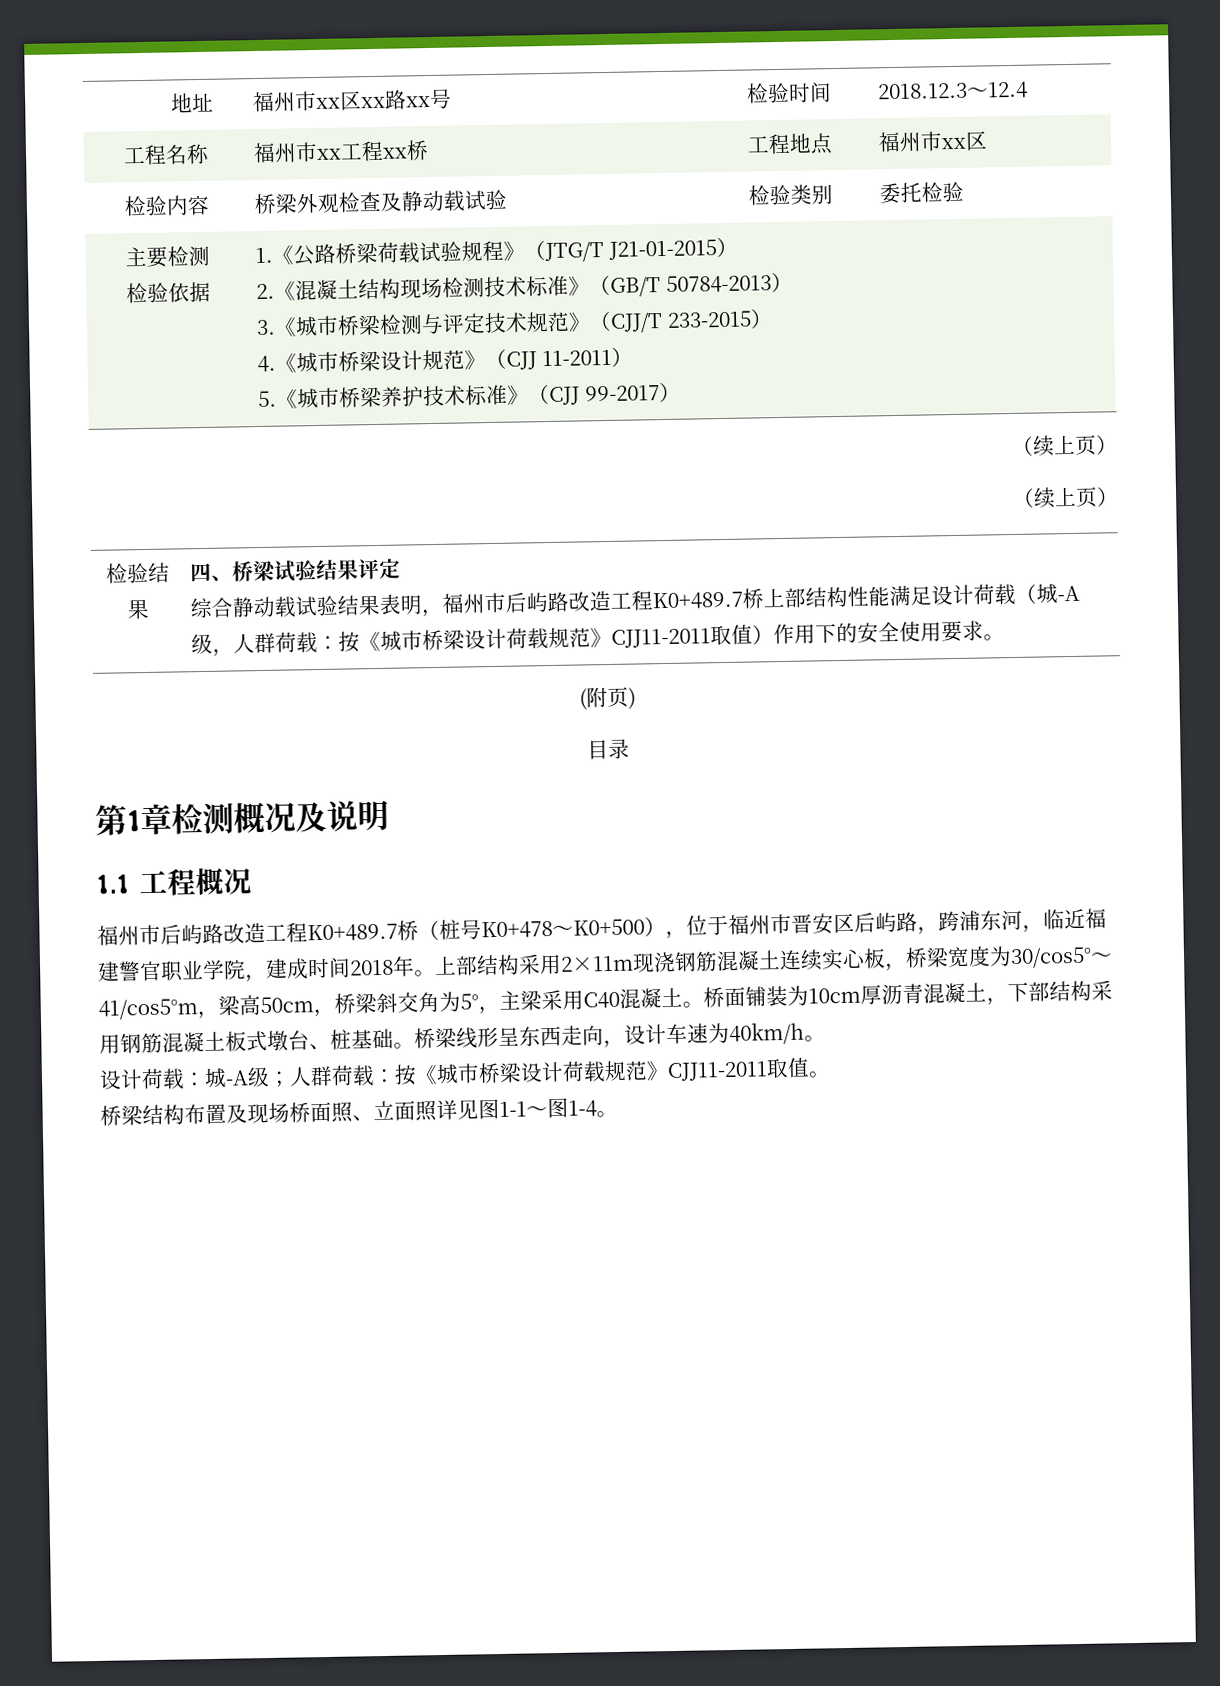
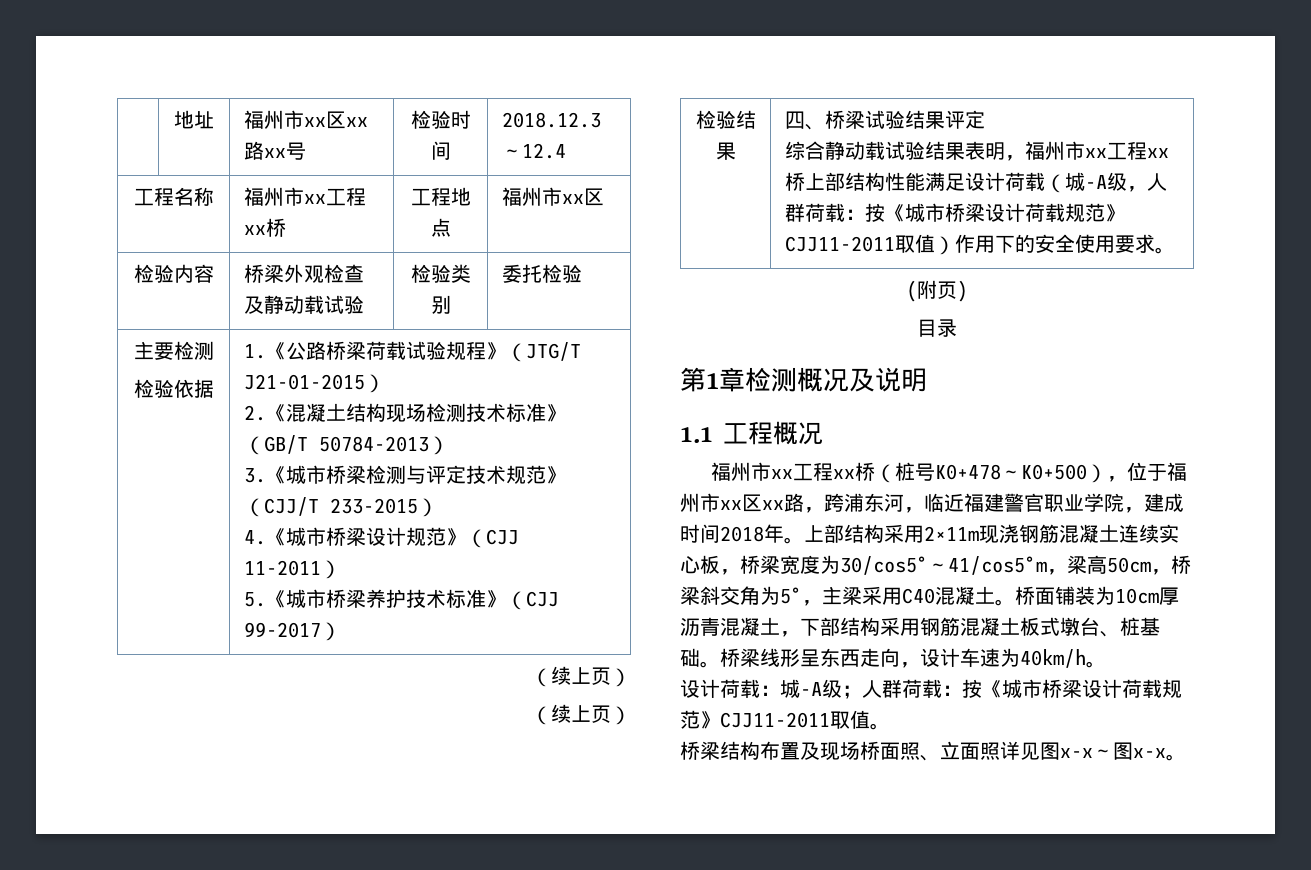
[505,590,744,613] 后屿路改造工程K0+489.7 -> [1085,141,1170,160] xx工程xx
[160,922,398,945] 后屿路改造工程K0+489.7 -> [770,462,855,481] xx工程xx
[791,912,897,935] 晋安区后屿 -> [720,494,784,512] xx区xx
[499,1097,597,1119] 1-1～图1-4 -> [1060,742,1166,760] x-x～图x-x

